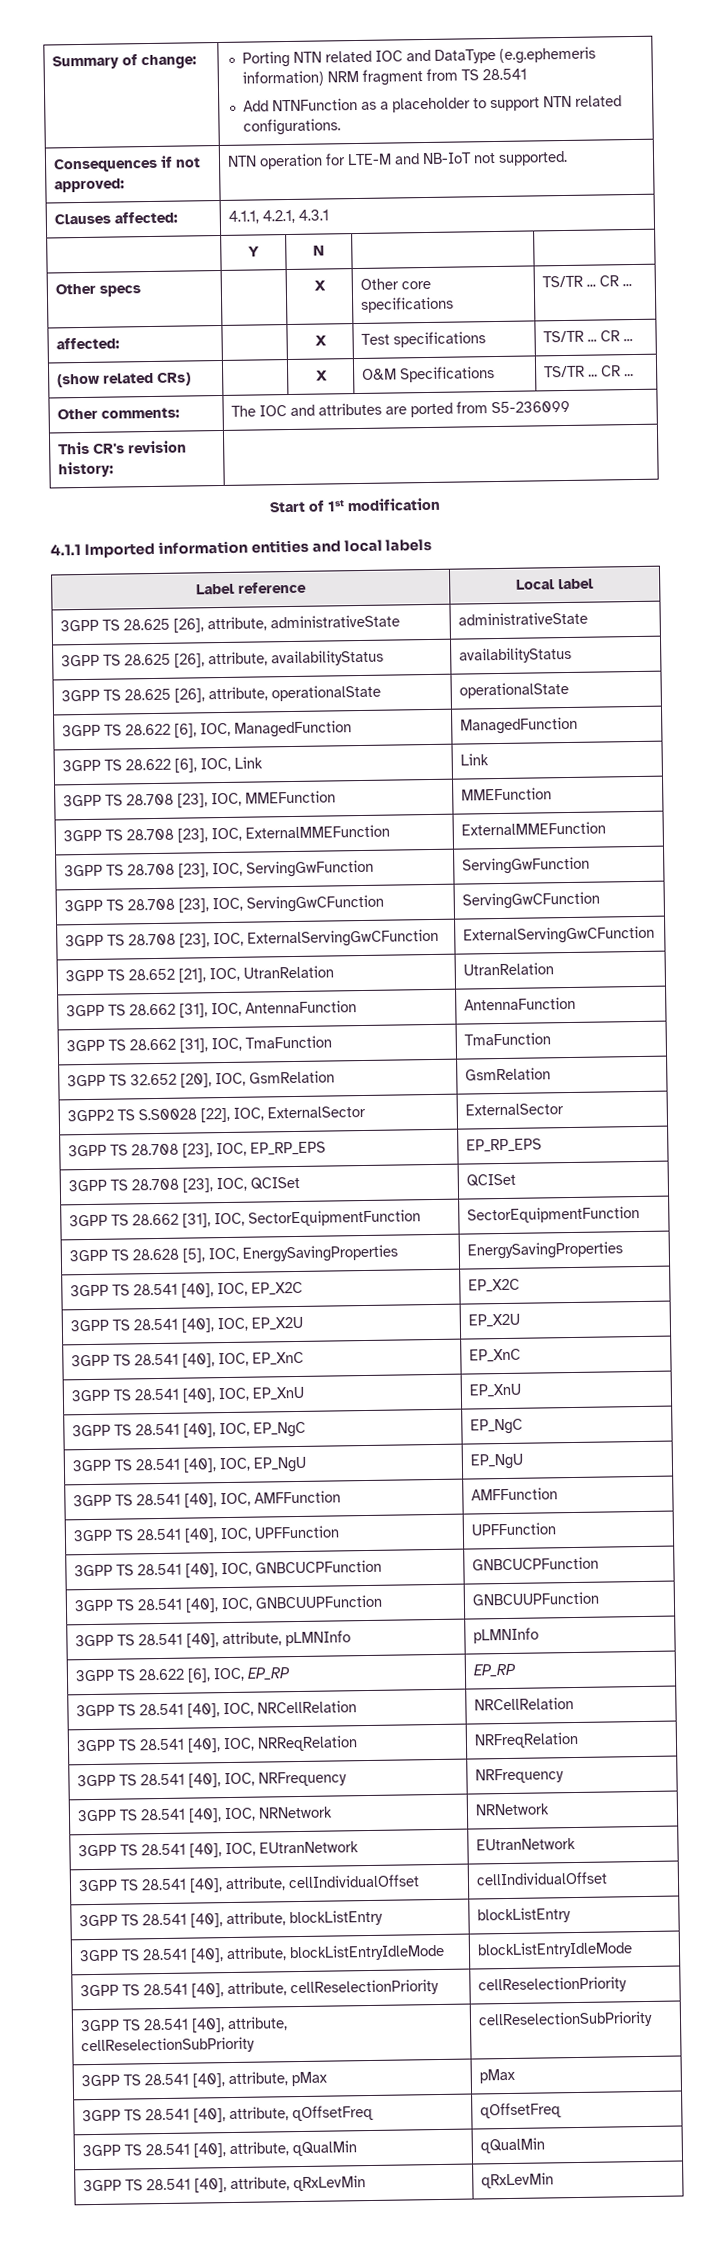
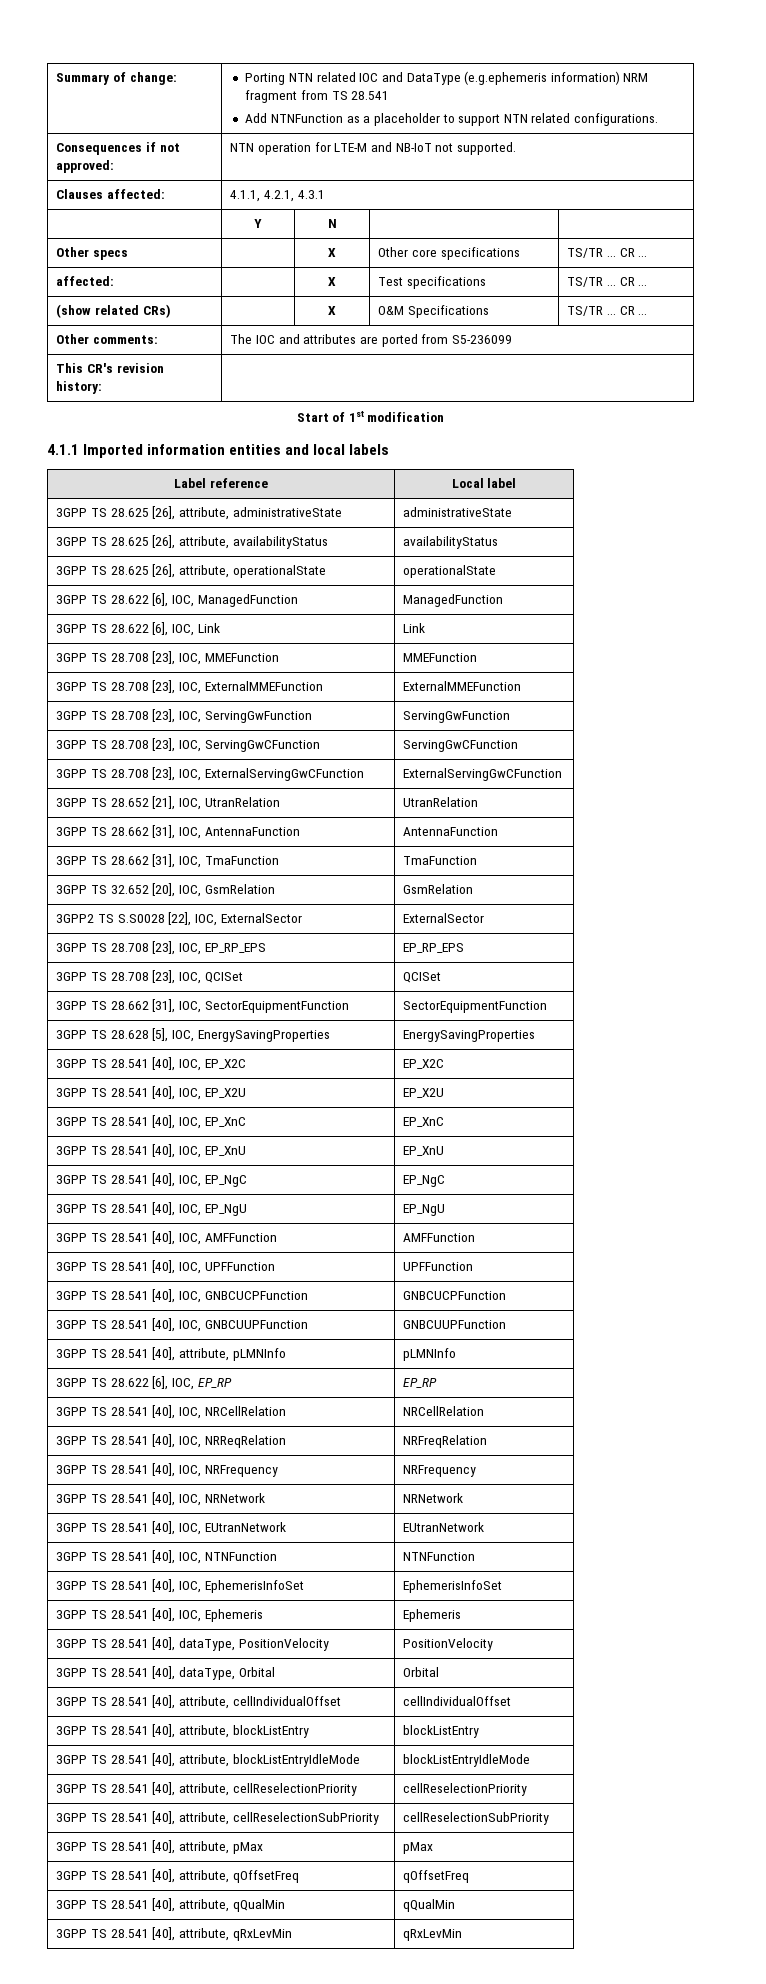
(576, 1844) none -> [56,1550,277,1564] [403,1552,476,1561] [56,1579,304,1593] [403,1580,503,1593] [56,1608,263,1622] [403,1609,462,1622] [56,1637,329,1651] [403,1638,494,1651] [56,1666,275,1680] [403,1667,440,1677] // 3GPP TS 28.541 [40], IOC, NTNFunction | NTNFunction // 3GPP TS 28.541 [40], IOC, EphemerisInfoSet | EphemerisInfoSet // 3GPP TS 28.541 [40], IOC, Ephemeris | Ephemeris // 3GPP TS 28.541 [40], dataType, PositionVelocity | PositionVelocity // 3GPP TS 28.541 [40], dataType, Orbital | Orbital

